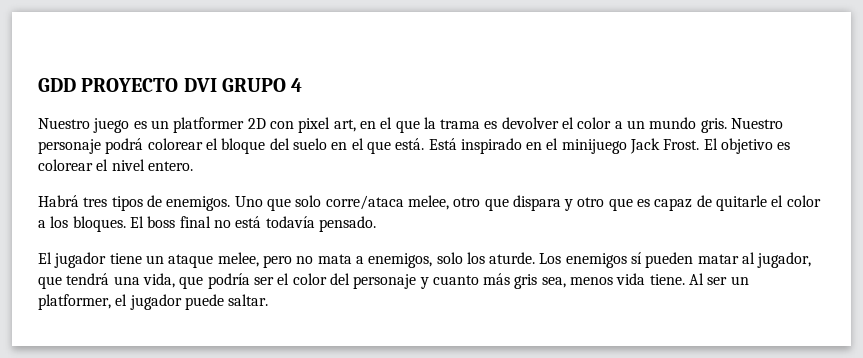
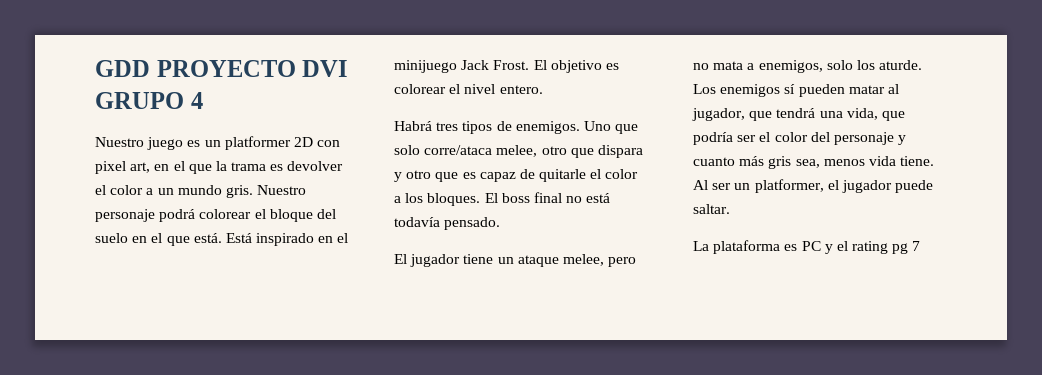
(269, 300) none -> [693,240,921,254] // La plataforma es PC y el rating pg 7

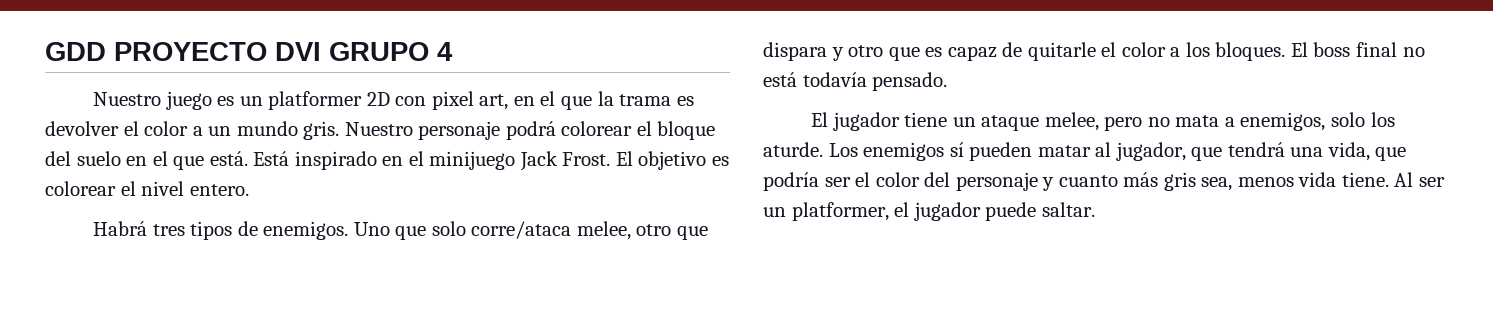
[693,240,921,254] // La plataforma es PC y el rating pg 7 -> (1095, 209) none

